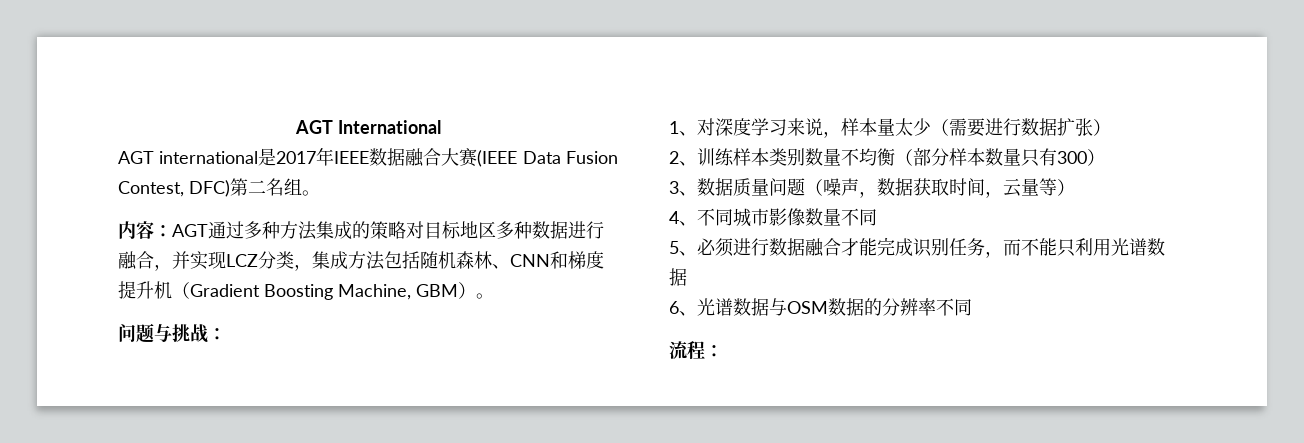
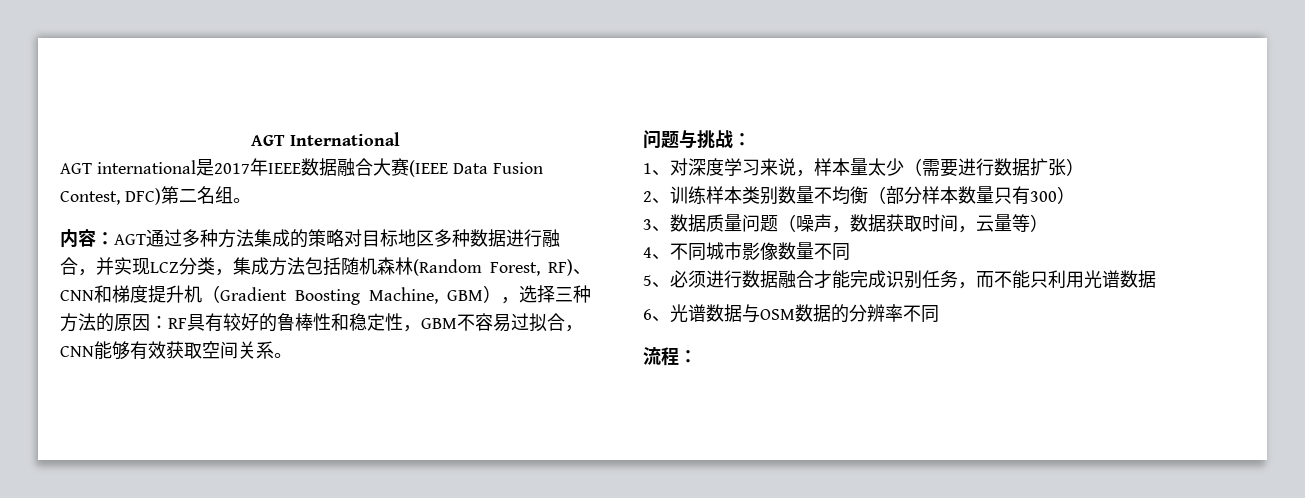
(492, 260) none -> [413,259,573,276] (Random Forest, RF)
(476, 290) none -> [501,285,591,304] [60,313,583,332] [60,341,274,360] ，选择三种方法的原因：RF具有较好的鲁棒性和稳定性，GBM不容易过拟合，CNN能够有效获取空间关系

